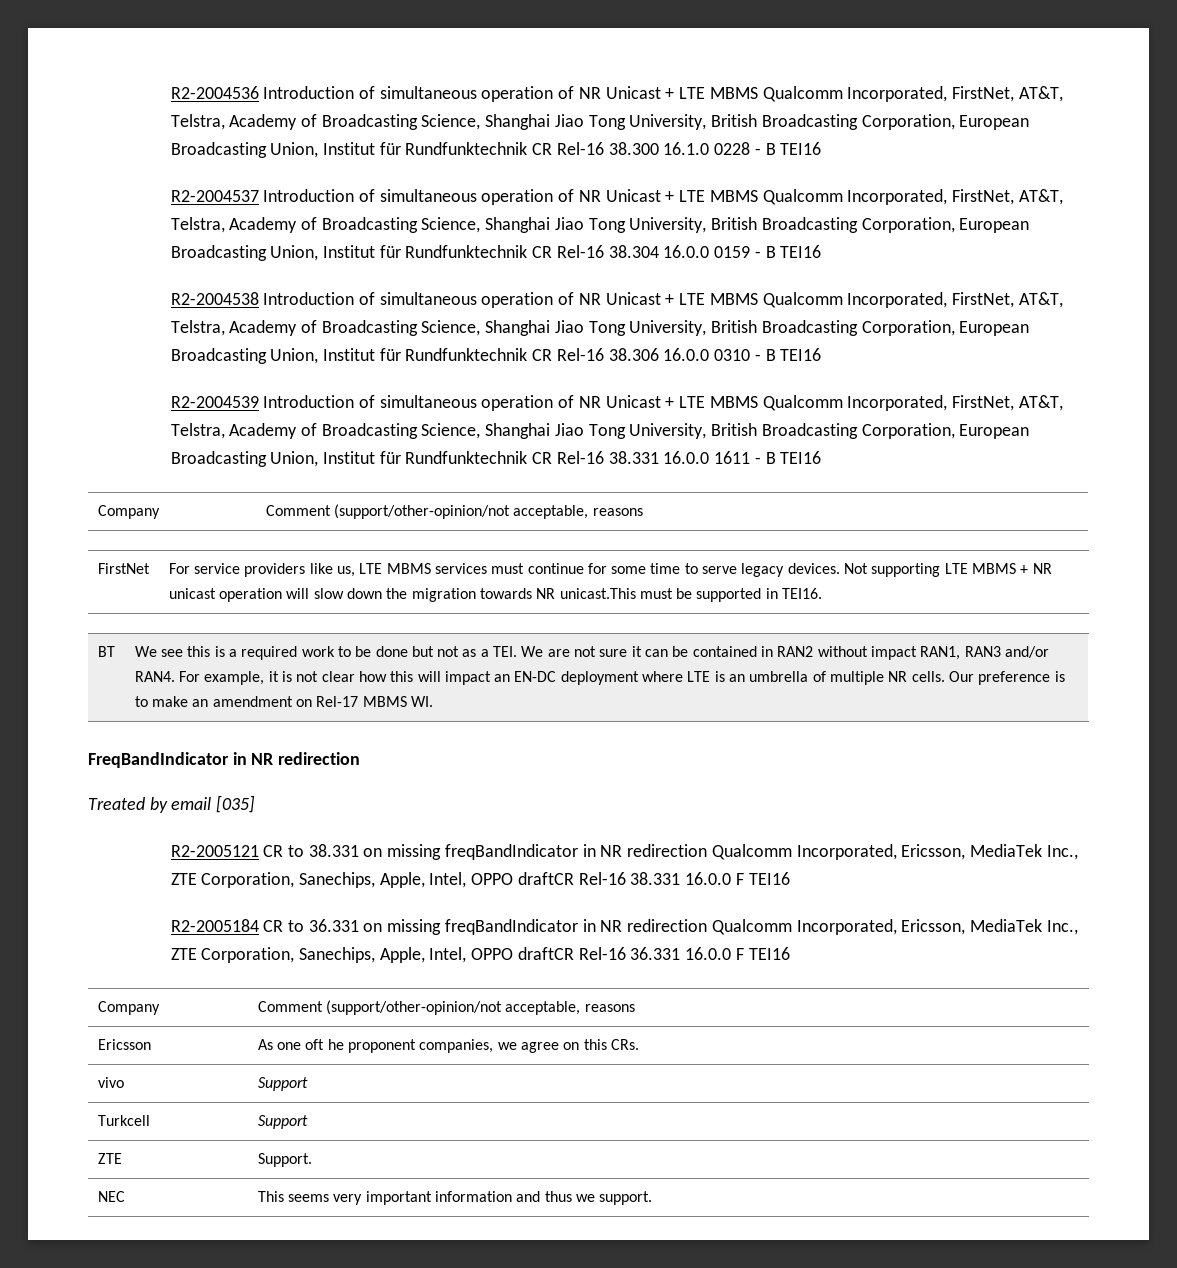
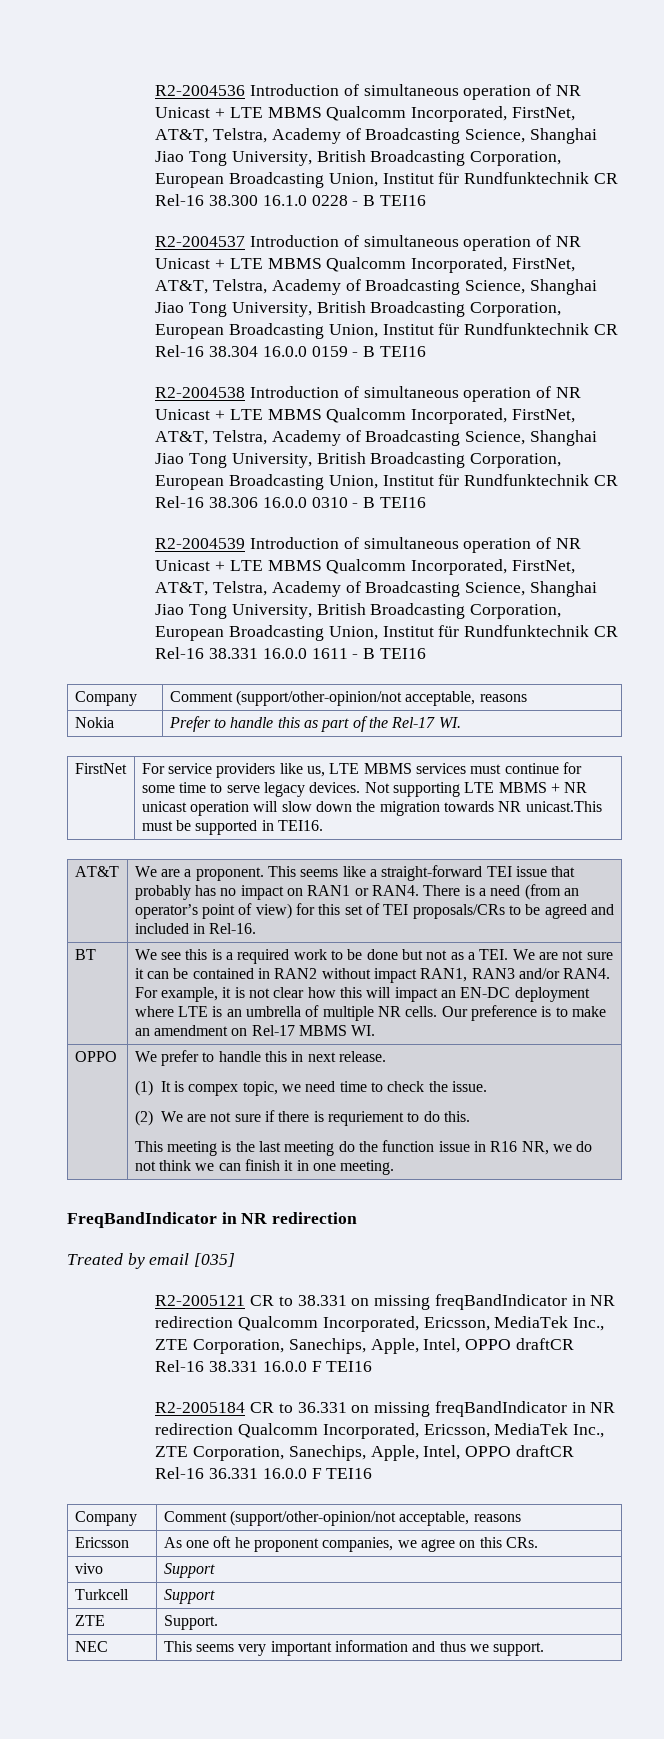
(643, 512) none -> [74,717,114,728] [168,716,461,732] // Nokia | Prefer to handle this as part of the Rel-17 WI.
(823, 593) none -> [74,866,119,877] [134,865,576,881] [134,884,579,900] [134,903,614,919] [134,923,257,934] // AT&T | We are a proponent. This seems like a straight-forward TEI issue that probably has no impact on RAN1 or RAN4. There is a need (from an operator’s point of view) for this set of TEI proposals/CRs to be agreed and included in Rel-16.
(433, 701) none -> [74,1051,117,1062] [134,1050,386,1066] [134,1080,487,1096] [134,1110,470,1126] [134,1140,593,1156] [134,1159,395,1175] // OPPO | We prefer to handle this in next release. // (1) It is compex topic, we need time to check the issue. // (2) We are not sure if there is requriement to do this. // This meeting is the last meeting do the function issue in R16 NR, we do not think we can finish it in one meeting.

